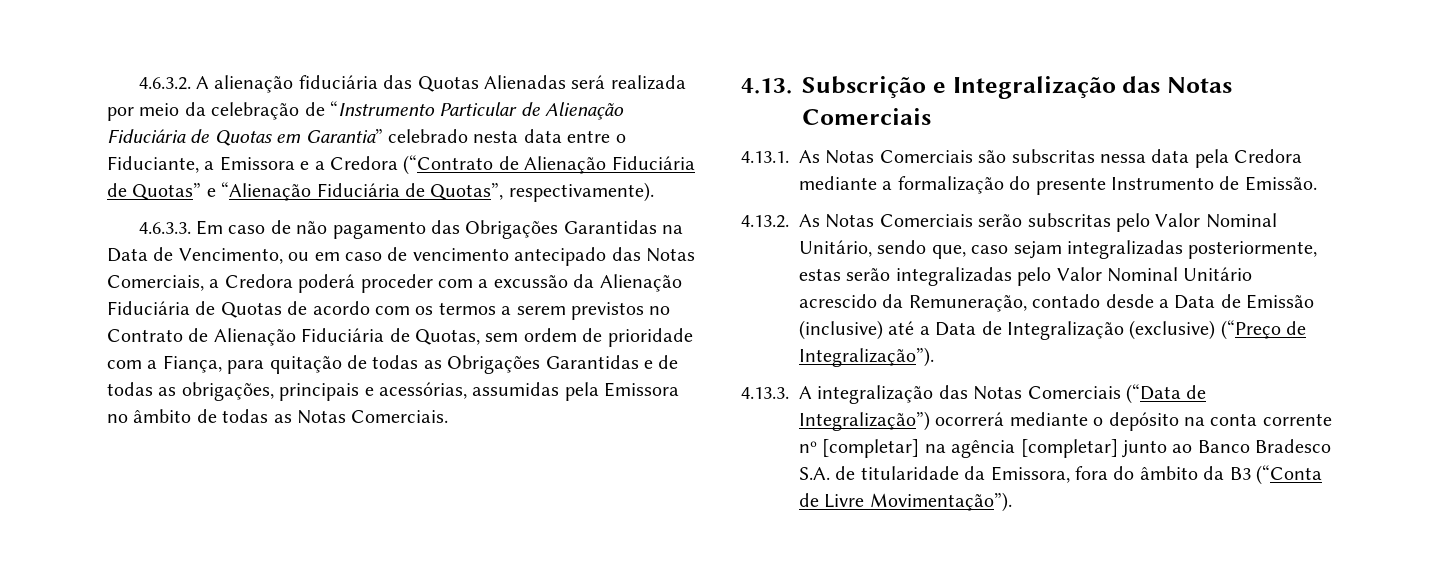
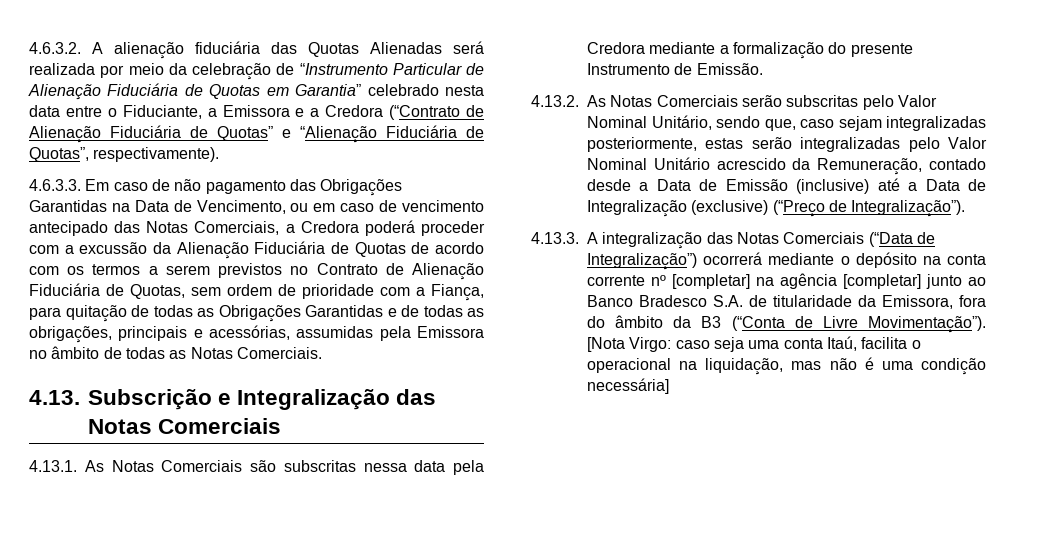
(1012, 502) none -> [587,336,921,352] [587,357,987,375] [587,378,669,394] [Nota Virgo: caso seja uma conta Itaú, facilita o operacional na liquidação, mas não é uma condição necessária]

